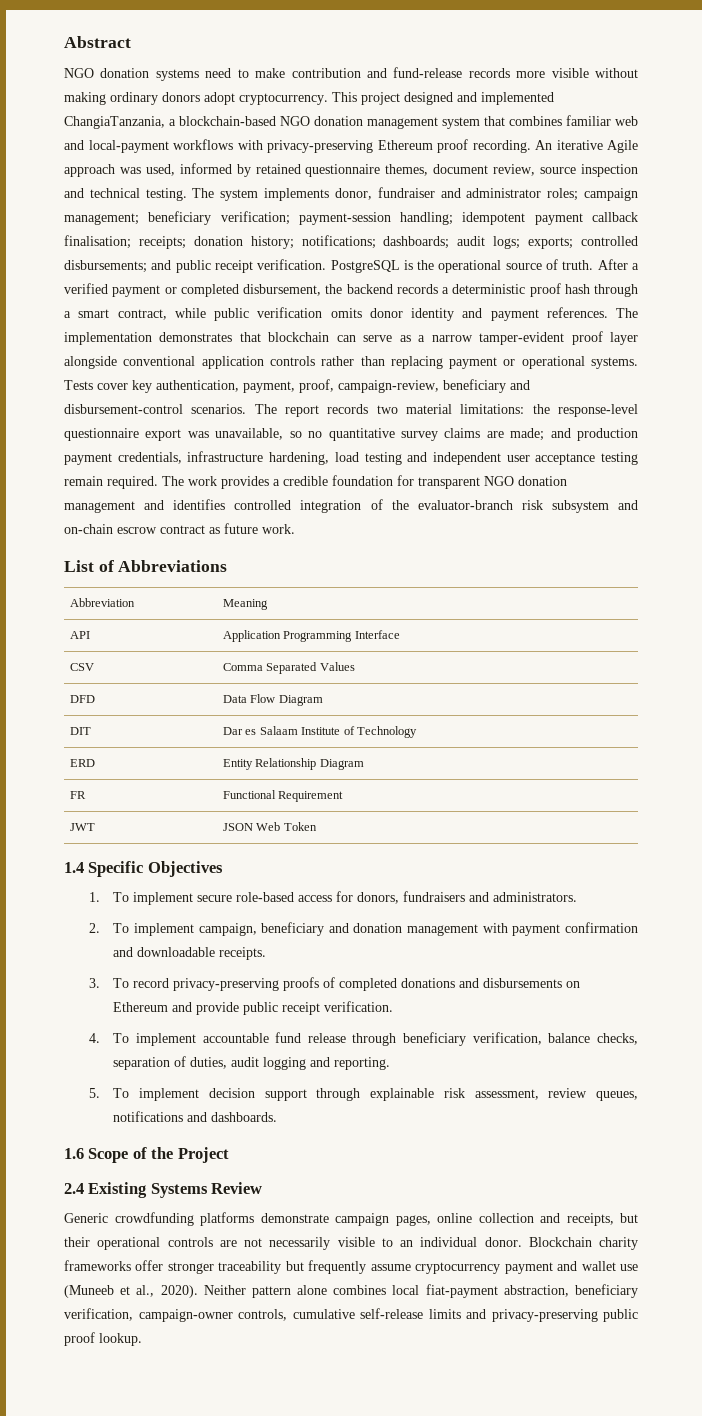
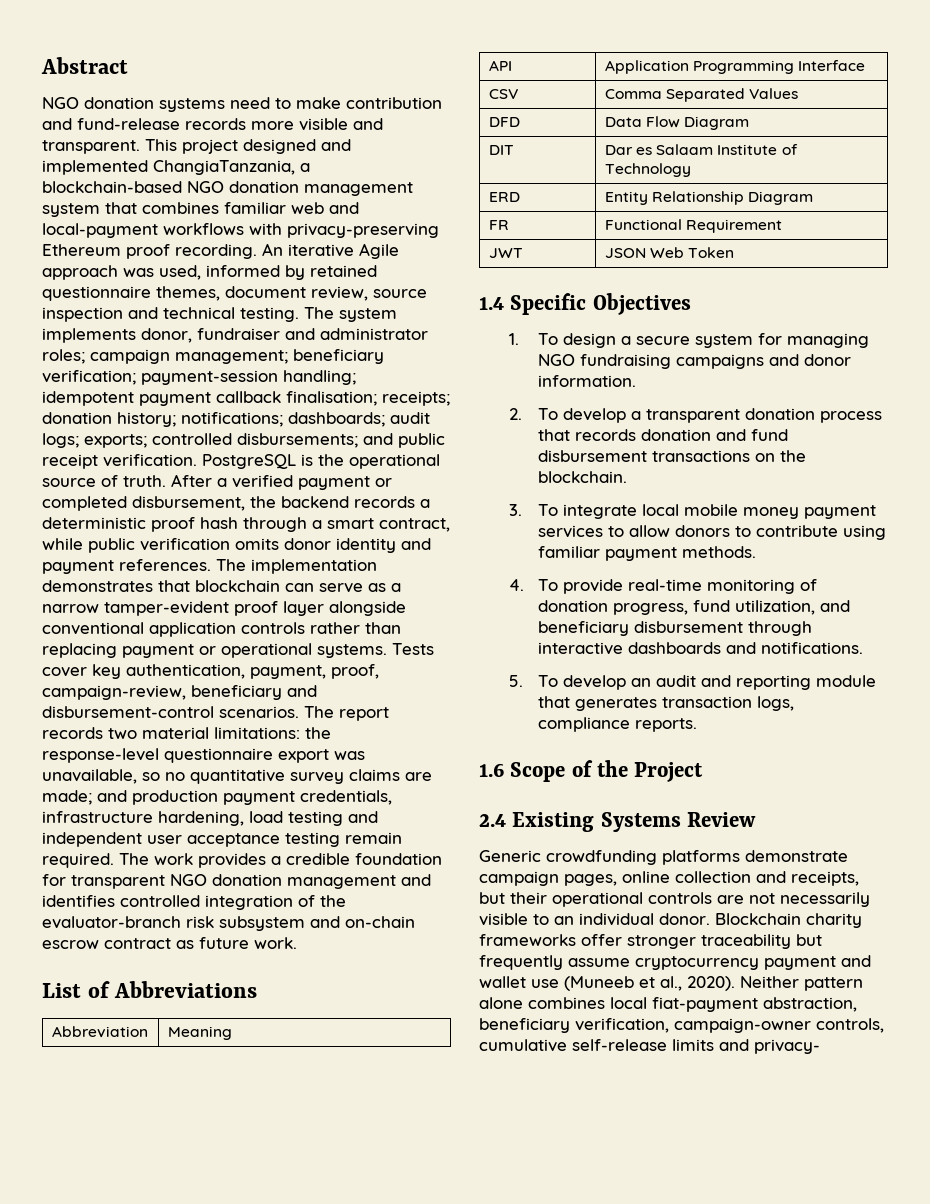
[595,68,638,78] [64,92,328,105] without making ordinary donors adopt cryptocurrency. -> [353,118,383,130] [42,140,140,154] and transparent.
[133,891,578,905] [88,922,638,936] [113,947,267,960] [88,977,581,991] [113,1001,394,1015] [88,1032,638,1046] [113,1056,391,1070] [88,1088,638,1101] [113,1111,278,1122] implement secure role-based access for donors, fundraisers and administrators. // 2. To implement campaign, beneficiary and donation management with payment confirmation and downloadable receipts. // 3. To record privacy-preserving proofs of completed donations and disbursements on Ethereum and provide public receipt verification. // 4. To implement accountable fund release through beneficiary verification, balance checks, separation of duties, audit logging and reporting. // 5. To implement decision support through explainable risk assessment, review queues, notifications and dashboards. -> [563,333,870,348] [538,354,852,369] [538,375,637,387] [508,408,883,423] [538,429,789,441] [538,450,807,462] [538,471,628,483] [508,504,877,519] [538,525,887,540] [538,546,757,561] [508,579,818,594] [538,600,851,615] [538,621,813,636] [538,642,864,655] [508,675,877,690] [538,696,795,711] [538,717,698,732] design a secure system for managing NGO fundraising campaigns and donor information. // 2. To develop a transparent donation process that records donation and fund disbursement transactions on the blockchain. // 3. To integrate local mobile money payment services to allow donors to contribute using familiar payment methods. // 4. To provide real-time monitoring of donation progress, fund utilization, and beneficiary disbursement through interactive dashboards and notifications. // 5. To develop an audit and reporting module that generates transaction logs, compliance reports.
[491,1309,638,1322] [64,1332,142,1346] privacy-preserving public proof lookup. -> [754,1039,820,1054] privacy-

